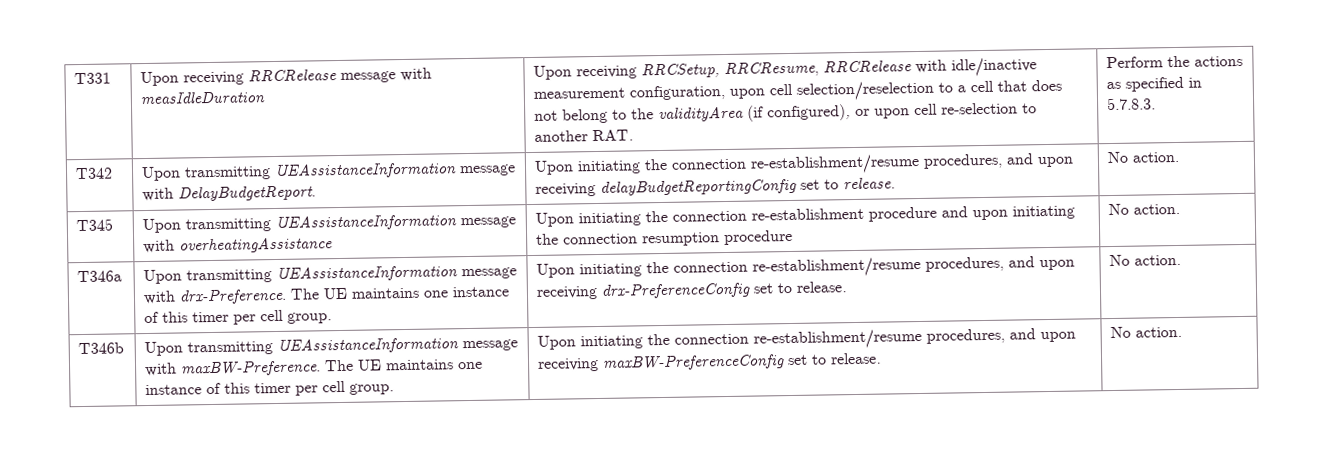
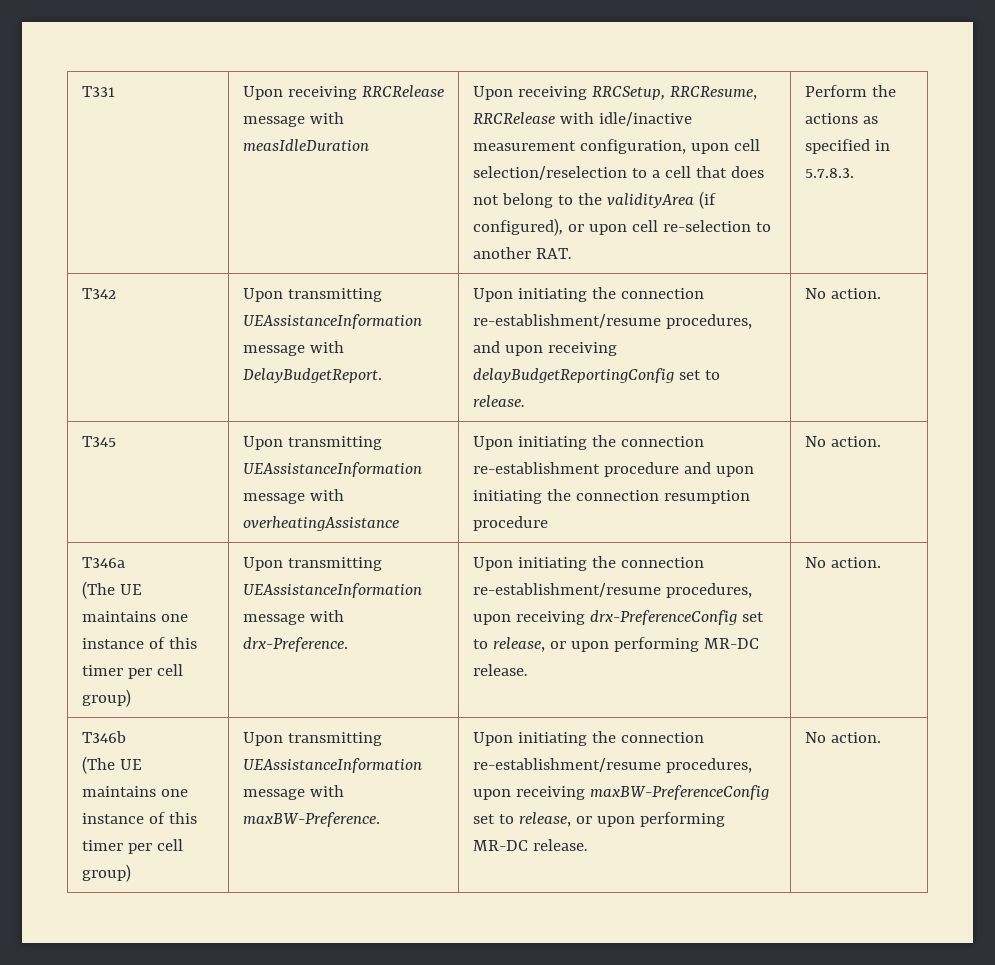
[143,264,518,285] [143,286,510,305] [144,309,333,325] [536,256,1036,278] | Upon transmitting UEAssistanceInformation message with drx-Preference. The UE maintains one instance of this timer per cell group. | Upon initiating the connection re-establishment/resume procedures, and -> [81,581,142,599] [81,611,188,622] [81,637,197,649] [81,664,183,679] [81,689,131,707] [242,557,382,571] [242,583,422,598] [242,610,344,625] [242,637,348,652] [472,556,704,571] [472,583,752,598] // (The UE maintains one instance of this timer per cell group) | Upon transmitting UEAssistanceInformation message with drx-Preference. | Upon initiating the connection re-establishment/resume procedures,
(793, 288) none -> [492,637,759,652] release, or upon performing MR-DC
[144,336,519,357] [144,359,484,377] [145,380,395,396] [537,328,1037,350] | Upon transmitting UEAssistanceInformation message with maxBW-Preference. The UE maintains one instance of this timer per cell group. | Upon initiating the connection re-establishment/resume procedures, and -> [81,756,142,774] [81,786,188,797] [81,812,197,824] [81,839,183,854] [81,864,131,882] [242,732,382,746] [242,758,422,773] [242,785,344,800] [242,812,380,827] [472,731,704,746] [472,758,752,773] // (The UE maintains one instance of this timer per cell group) | Upon transmitting UEAssistanceInformation message with maxBW-Preference. | Upon initiating the connection re-establishment/resume procedures,
(828, 359) none -> [518,812,725,827] [472,840,528,851] release, or upon performing MR-DC

